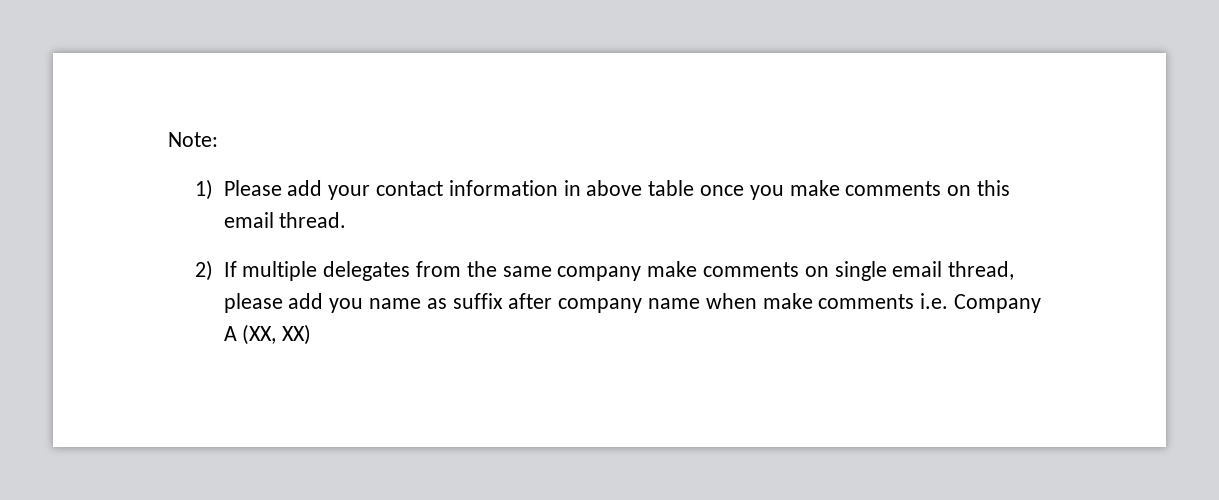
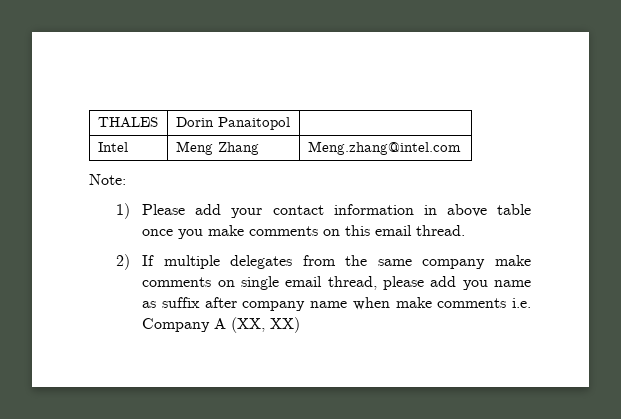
(168, 139) none -> [97,117,158,128] [175,117,290,130] [97,142,128,152] [175,141,259,155] [307,141,461,155] THALES | Dorin Panaitopol | // Intel | Meng Zhang | Meng.zhang@intel.com //

